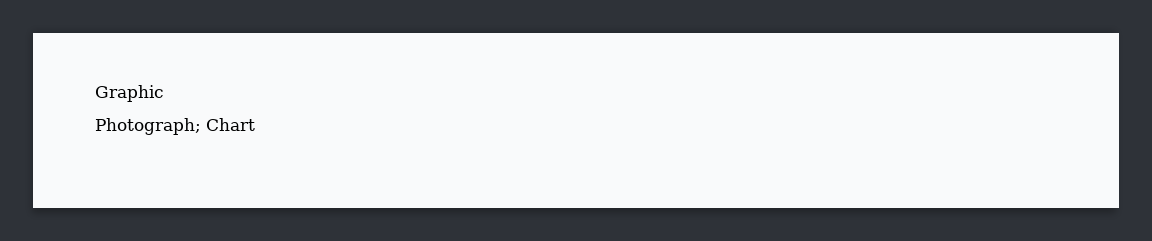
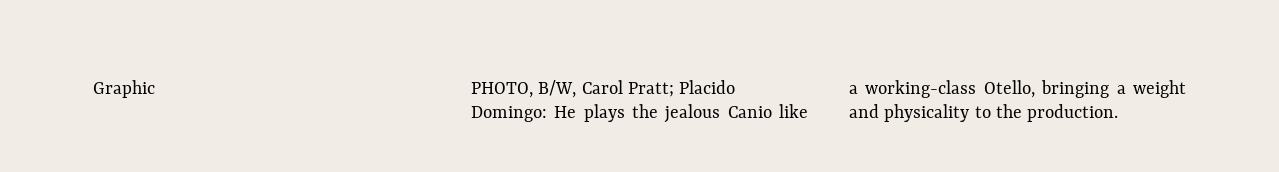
[95,118,255,135] Photograph; Chart -> [471,80,736,98] [471,104,808,123] [849,80,1186,98] [849,104,1119,122] PHOTO, B/W, Carol Pratt; Placido Domingo: He plays the jealous Canio like a working-class Otello, bringing a weight and physicality to the production.

